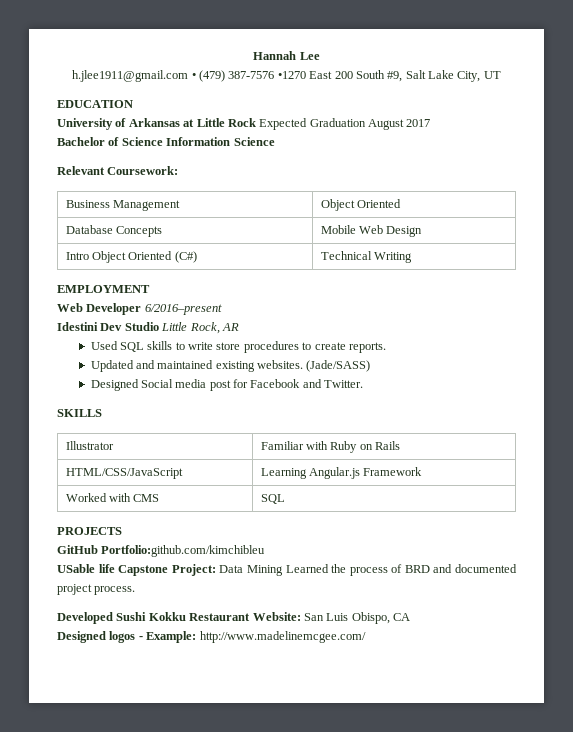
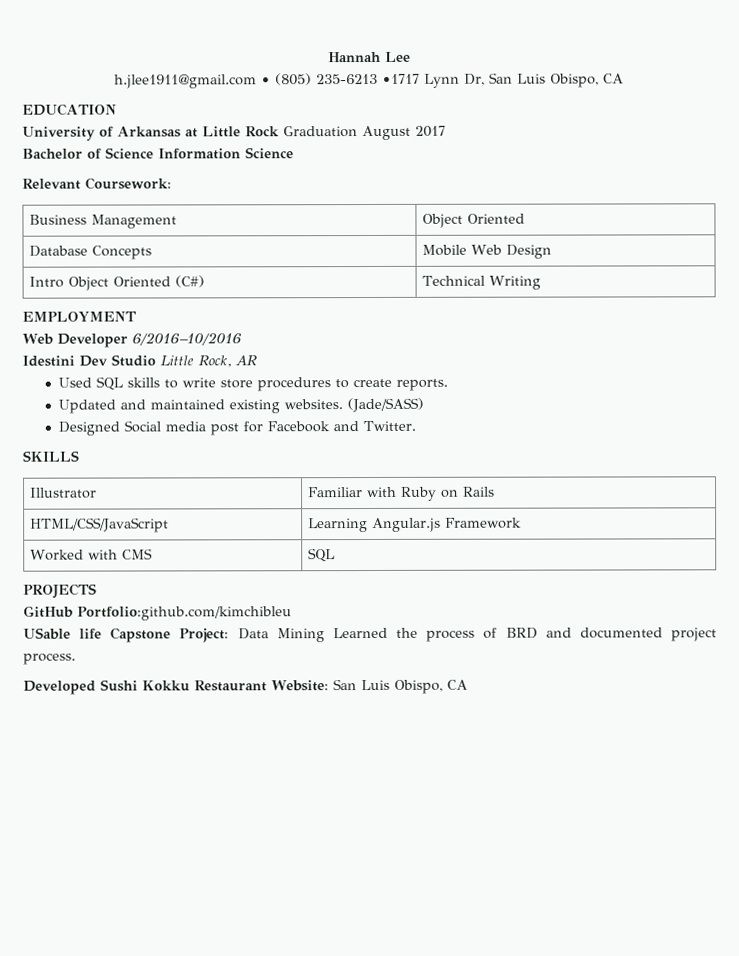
[199,70,501,82] (479) 387-7576 •1270 East 200 South #9, Salt Lake City, UT -> [275,72,624,88] (805) 235-6213 •1717 Lynn Dr, San Luis Obispo, CA
[259,118,308,130] Expected -> (280, 131) none
[144,304,222,315] 6/2016–present -> [131,332,242,346] 6/2016–10/2016
[57,631,366,643] // Designed logos - Example: http://www.madelinemcgee.com/ -> (468, 684) none

